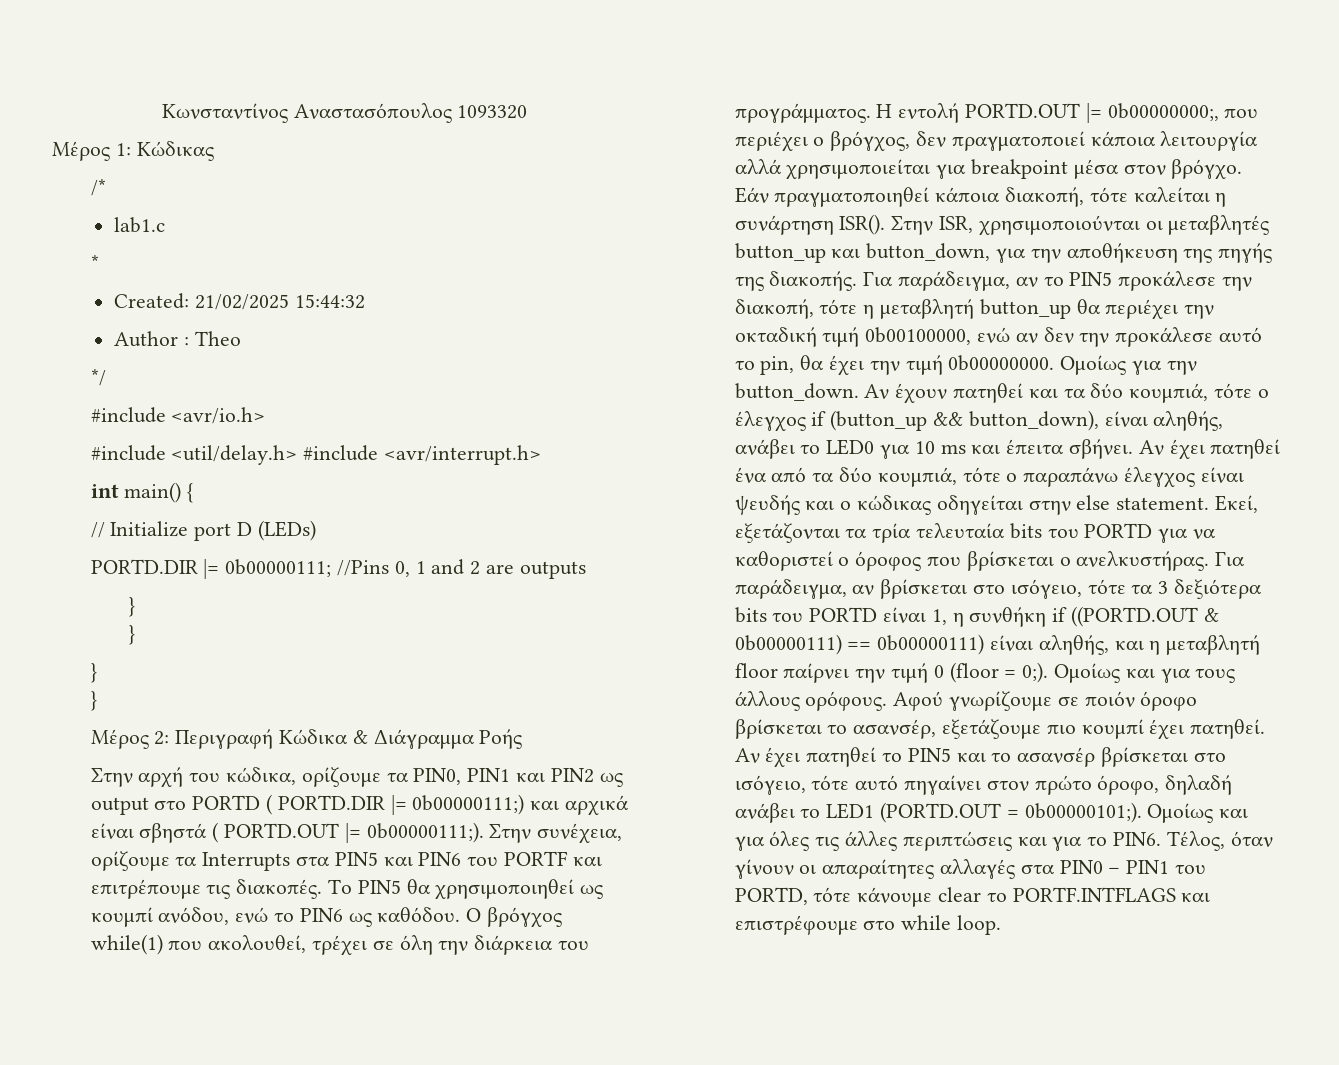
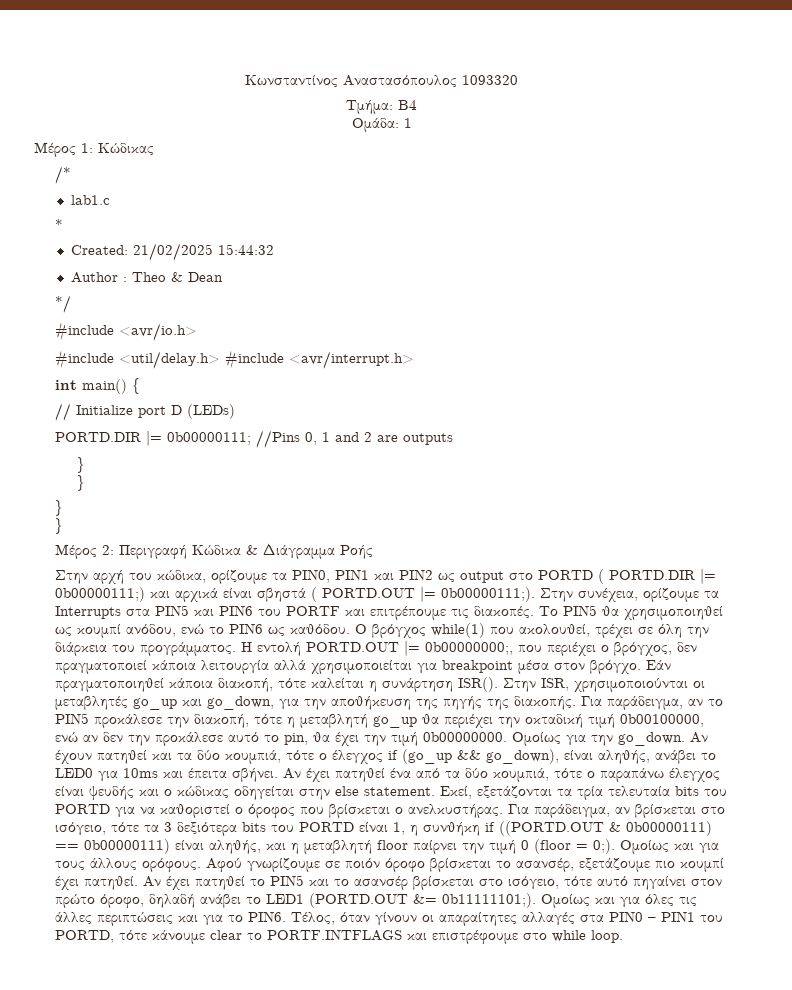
(528, 112) none -> [346,100,417,114] [351,118,412,132] // Τμήμα: Β4 // Ομάδα: 1
(241, 338) none -> [171,272,224,282] & Dean
[734,243,991,263] button_up και button_down, -> [133,696,275,710] go_up και go_down,
[979,299,1071,319] button_up -> [373,716,418,728] go_up
[734,383,859,401] button_down. -> [618,732,686,746] go_down.
[830,410,1099,431] (button_up && button_down), -> [402,749,560,764] (go_up && go_down),
[914,441,966,454] 10 ms -> [123,768,159,778] 10ms
[1006,802,1142,823] = 0b00000101;). -> [413,893,537,908] &= 0b11111101;).

